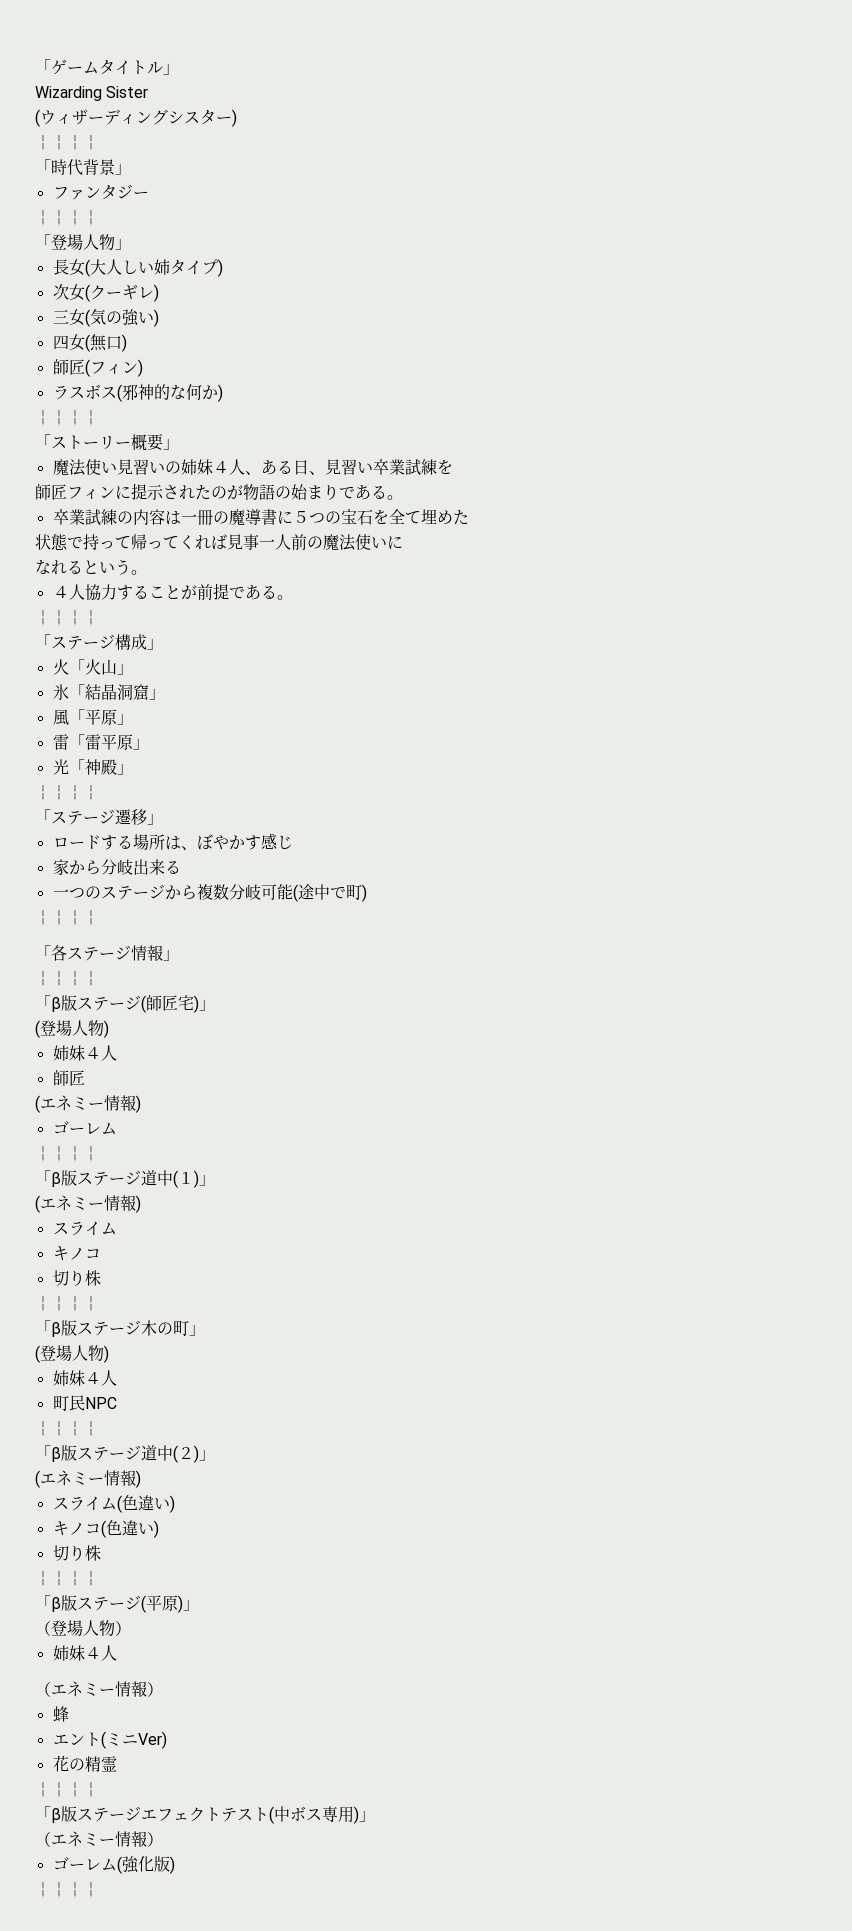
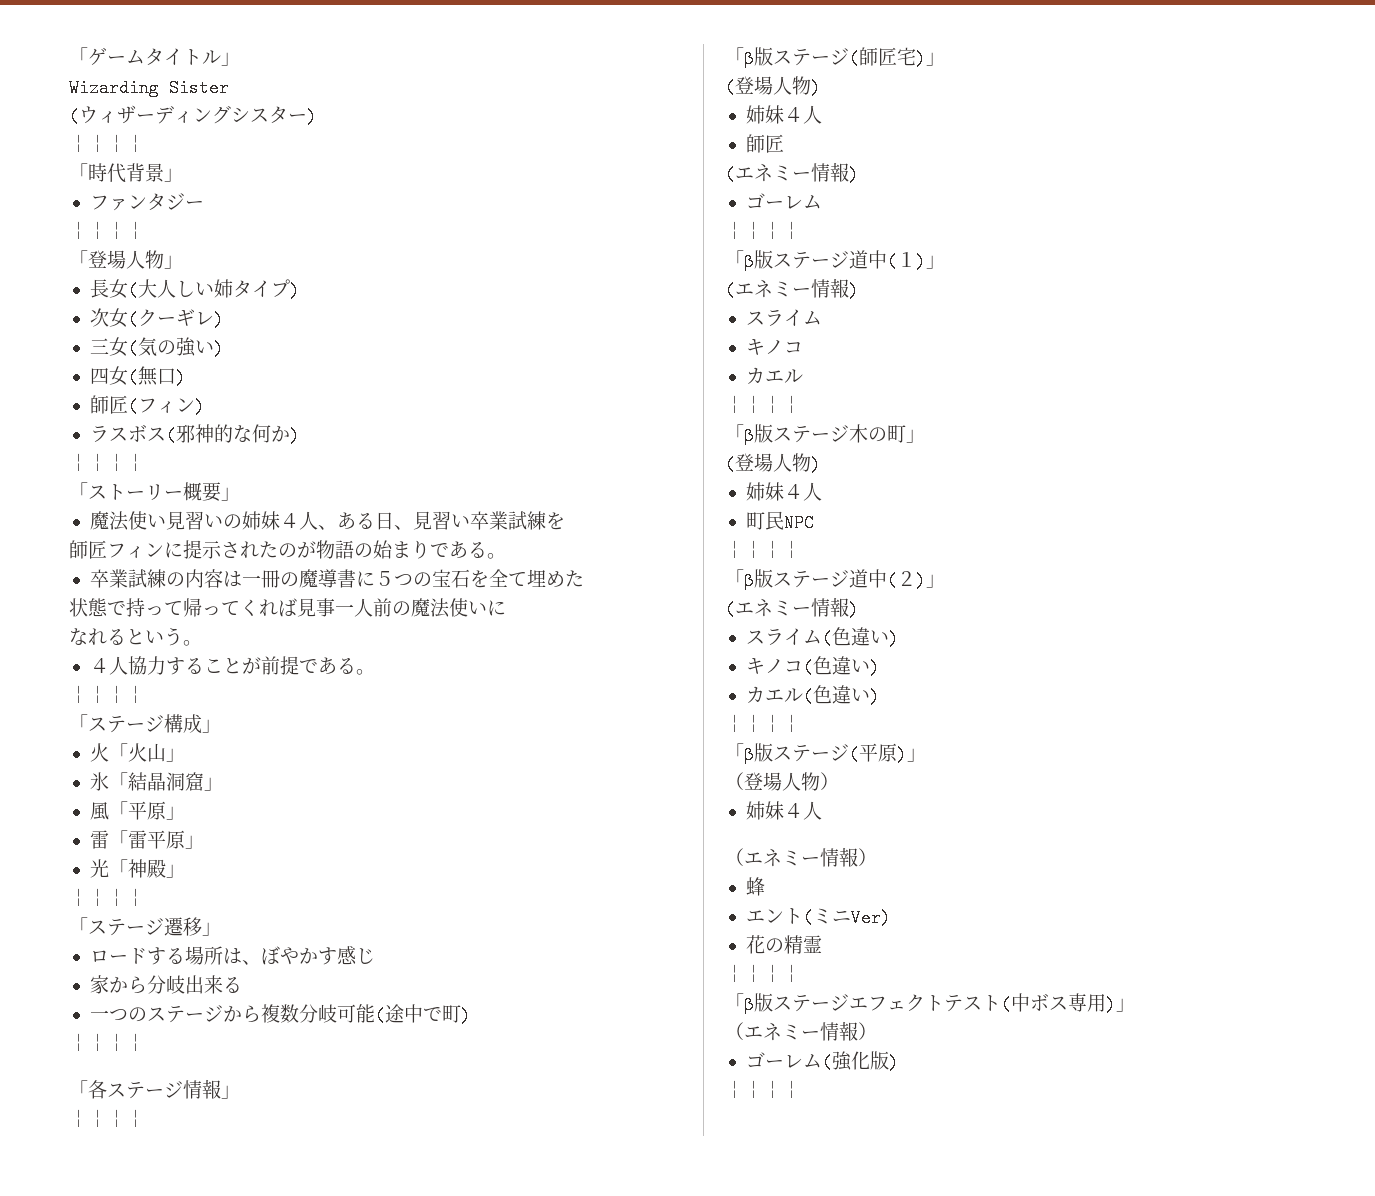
[52,1270,101,1286] 切り株 -> [745,367,803,384] カエル
[52,1545,101,1561] 切り株 -> [745,685,880,706] カエル(色違い)

